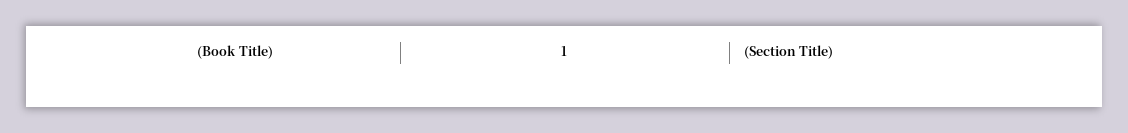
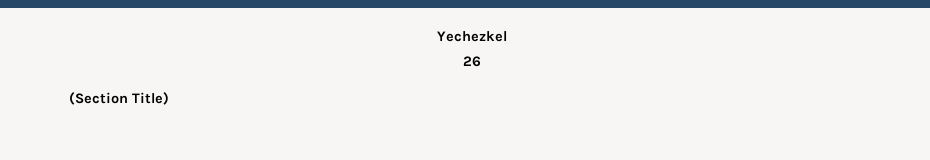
[197,45,273,59] [561,46,567,56] (Book Title) // 1 -> [437,31,507,42] [463,56,481,67] Yechezkel // 26

